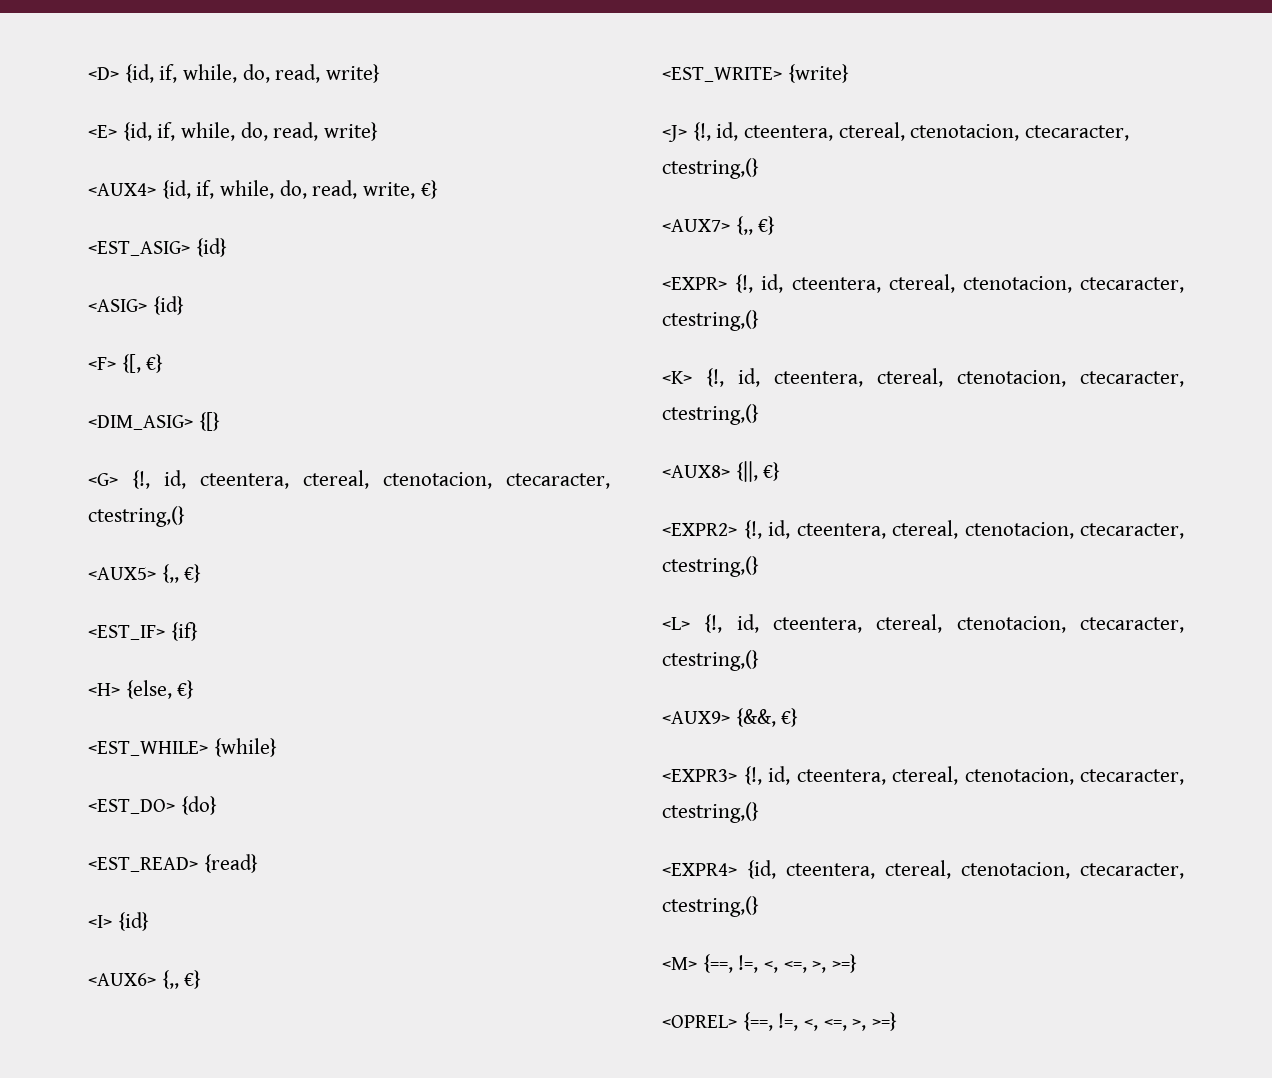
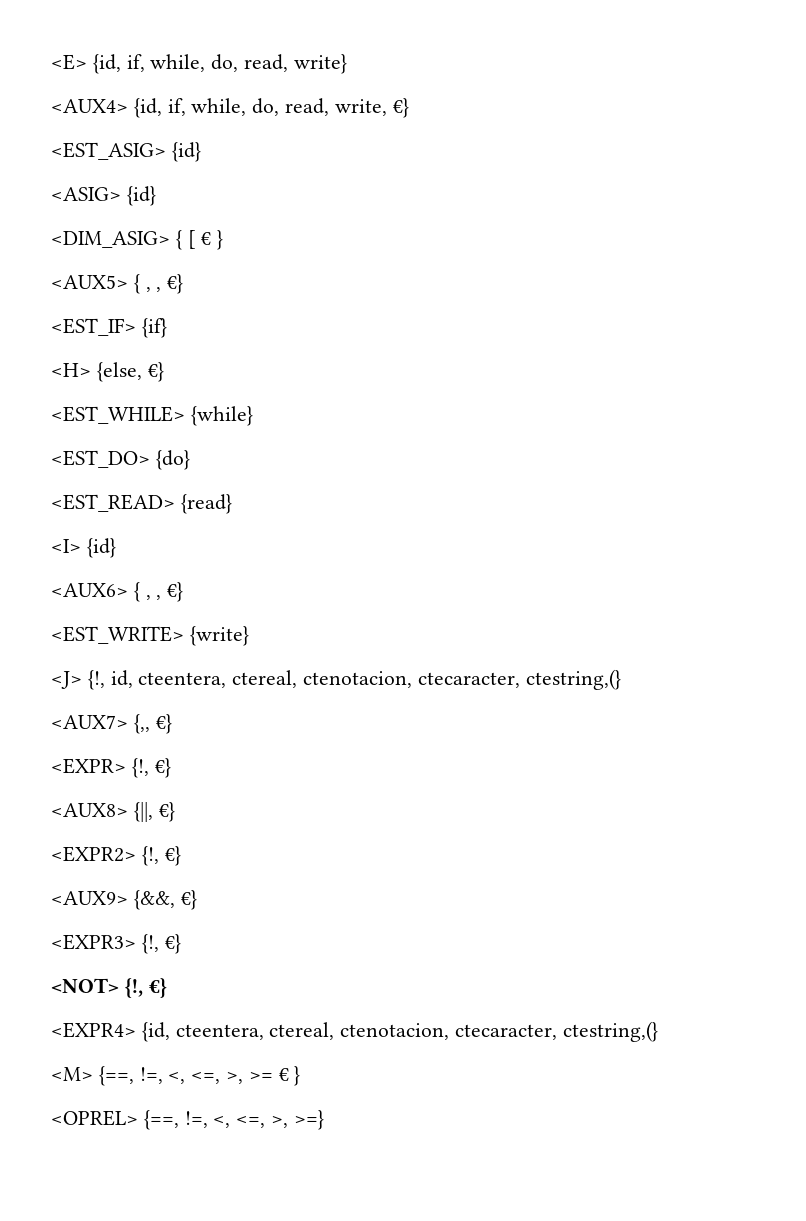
[88,64,381,83] <D> {id, if, while, do, read, write} // -> (51, 62) none
[88,354,164,373] [88,412,220,431] [88,470,610,489] [88,506,185,527] [88,564,179,583] <F> {[, €} // <DIM_ASIG> {[} // <G> {!, id, cteentera, ctereal, ctenotacion, ctecaracter, ctestring,(} // <AUX5> {,, -> [51,230,224,250] [51,274,162,294] <DIM_ASIG> { [ € } // <AUX5> { , ,
[161,970,179,989] {,, -> [133,582,162,602] { , ,
[761,274,1184,293] [662,310,759,331] [662,368,1184,387] [662,404,759,425] id, cteentera, ctereal, ctenotacion, ctecaracter, ctestring,(} // <K> {!, id, cteentera, ctereal, ctenotacion, ctecaracter, ctestring,(} -> [154,758,171,778] €}
[768,520,1184,539] [662,556,759,577] [662,614,1184,633] [662,650,759,671] id, cteentera, ctereal, ctenotacion, ctecaracter, ctestring,(} // <L> {!, id, cteentera, ctereal, ctenotacion, ctecaracter, ctestring,(} -> [164,846,181,866] €}
[768,766,1184,785] [662,802,759,823] id, cteentera, ctereal, ctenotacion, ctecaracter, ctestring,(} -> [164,934,181,954] [51,978,167,998] €} // <NOT> {!, €}
[832,954,858,973] >=} -> [248,1066,301,1086] >= € }

